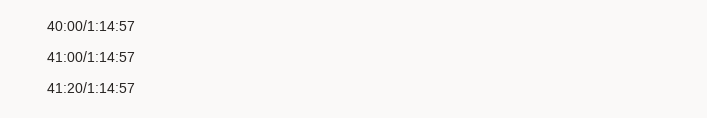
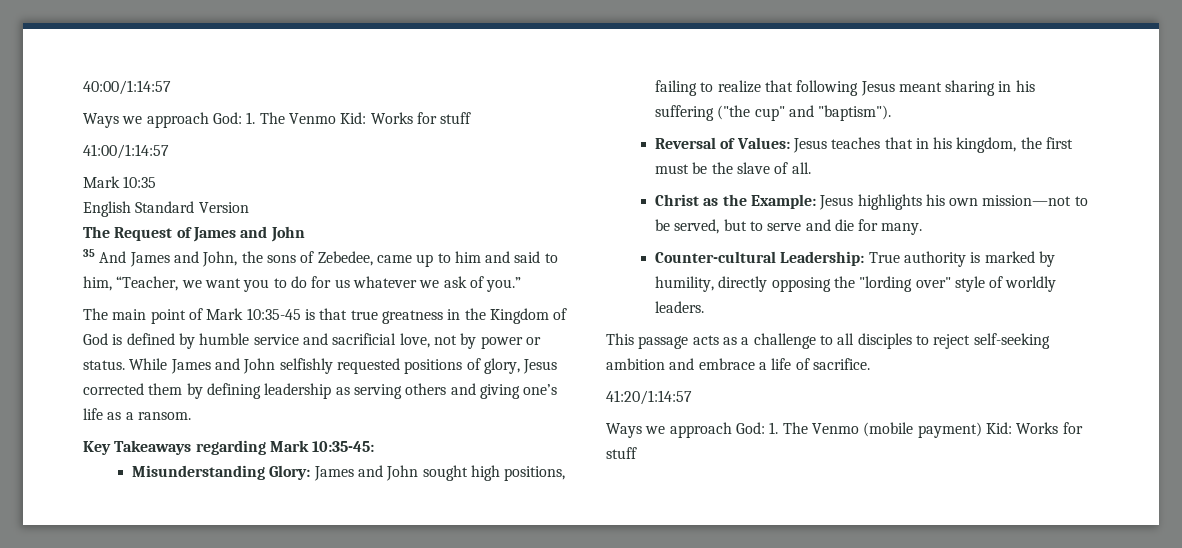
[47,51,135,62] [47,82,135,93] 41:00/1:14:57 // 41:20/1:14:57 -> [83,112,472,128] [83,144,169,159] [83,176,157,188] [83,201,249,217] [83,226,305,242] [83,249,558,267] [83,276,522,292] [83,308,568,324] [83,333,541,349] [83,358,558,374] [83,383,558,399] [83,408,191,420] [83,440,375,455] [131,465,566,481] [654,80,1035,96] [654,105,892,121] [654,137,1074,153] [654,162,811,174] [654,194,1088,210] [654,219,923,235] [654,251,1055,267] [654,276,1057,292] [654,301,704,313] [606,333,1050,349] [606,358,870,370] [606,390,692,405] [606,422,1083,438] [606,447,637,459] Ways we approach God: 1. The Venmo Kid: Works for stuff // 41:00/1:14:57 // Mark 10:35 // English Standard Version // The Request of James and John // 35 And James and John, the sons of Zebedee, came up to him and said to him, “Teacher, we want you to do for us whatever we ask of you.” // The main point of Mark 10:35-45 is that true greatness in the Kingdom of God is defined by humble service and sacrificial love, not by power or status. While James and John selfishly requested positions of glory, Jesus corrected them by defining leadership as serving others and giving one’s life as a ransom. // Key Takeaways regarding Mark 10:35-45: // Misunderstanding Glory: James and John sought high positions, failing to realize that following Jesus meant sharing in his suffering ("the cup" and "baptism"). // Reversal of Values: Jesus teaches that in his kingdom, the first must be the slave of all. // Christ as the Example: Jesus highlights his own mission—not to be served, but to serve and die for many. // Counter-cultural Leadership: True authority is marked by humility, directly opposing the "lording over" style of worldly leaders. // This passage acts as a challenge to all disciples to reject self-seeking ambition and embrace a life of sacrifice. // 41:20/1:14:57 // Ways we approach God: 1. The Venmo (mobile payment) Kid: Works for stuff

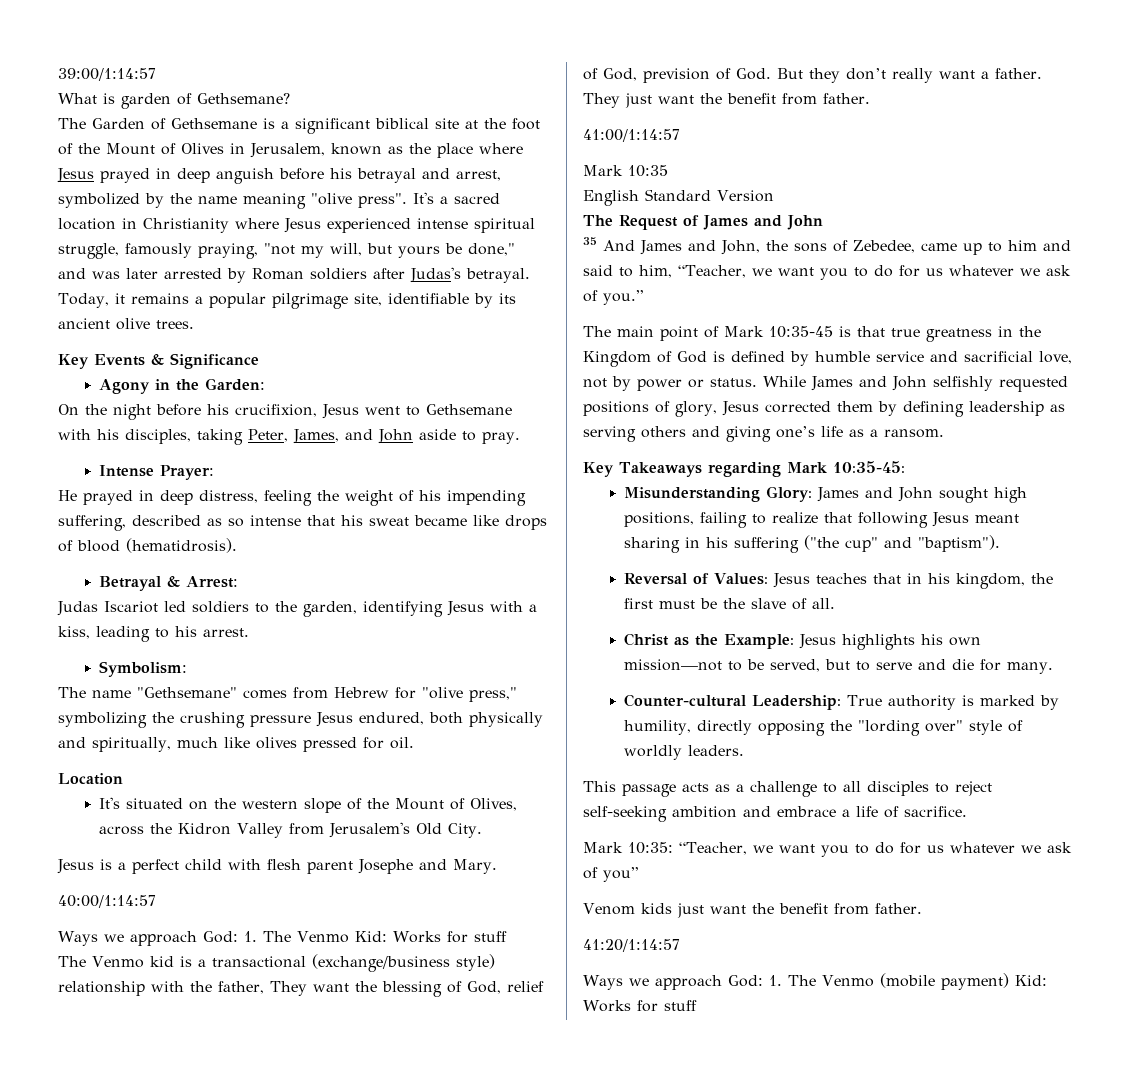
(83, 87) none -> [58,68,156,81] [58,93,290,109] [58,118,540,134] [58,143,523,158] [57,168,501,184] [58,192,500,209] [58,218,535,233] [58,243,515,259] [58,267,530,283] [58,293,516,309] [58,318,194,330] [58,353,259,369] [99,378,266,394] [58,404,512,420] [58,429,520,445] [99,465,215,480] [58,490,526,506] [58,515,547,531] [58,538,237,553] [99,576,239,591] [57,601,537,617] [58,626,249,642] [99,661,188,677] [58,687,517,702] [58,712,543,728] [58,737,414,752] [58,773,123,785] [99,797,518,813] [99,822,483,838] [57,859,497,874] 39:00/1:14:57 // What is garden of Gethsemane? // The Garden of Gethsemane is a significant biblical site at the foot of the Mount of Olives in Jerusalem, known as the place where Jesus prayed in deep anguish before his betrayal and arrest, symbolized by the name meaning "olive press". It's a sacred location in Christianity where Jesus experienced intense spiritual struggle, famously praying, "not my will, but yours be done," and was later arrested by Roman soldiers after Judas's betrayal. Today, it remains a popular pilgrimage site, identifiable by its ancient olive trees. // Key Events & Significance // Agony in the Garden: // On the night before his crucifixion, Jesus went to Gethsemane with his disciples, taking Peter, James, and John aside to pray. // Intense Prayer: // He prayed in deep distress, feeling the weight of his impending suffering, described as so intense that his sweat became like drops of blood (hematidrosis). // Betrayal & Arrest: // Judas Iscariot led soldiers to the garden, identifying Jesus with a kiss, leading to his arrest. // Symbolism: // The name "Gethsemane" comes from Hebrew for "olive press," symbolizing the crushing pressure Jesus endured, both physically and spiritually, much like olives pressed for oil. // Location // It's situated on the western slope of the Mount of Olives, across the Kidron Valley from Jerusalem's Old City. // Jesus is a perfect child with flesh parent Josephe and Mary. //
(472, 118) none -> [58,954,495,972] [58,981,544,997] [583,68,1042,83] [583,93,870,108] // The Venmo kid is a transactional (exchange/business style) relationship with the father, They want the blessing of God, relief of God, prevision of God. But they don’t really want a father. They just want the benefit from father.
(870, 364) none -> [583,842,1072,857] [583,867,638,882] [583,903,922,918] // Mark 10:35: “Teacher, we want you to do for us whatever we ask of you” // Venom kids just want the benefit from father.

